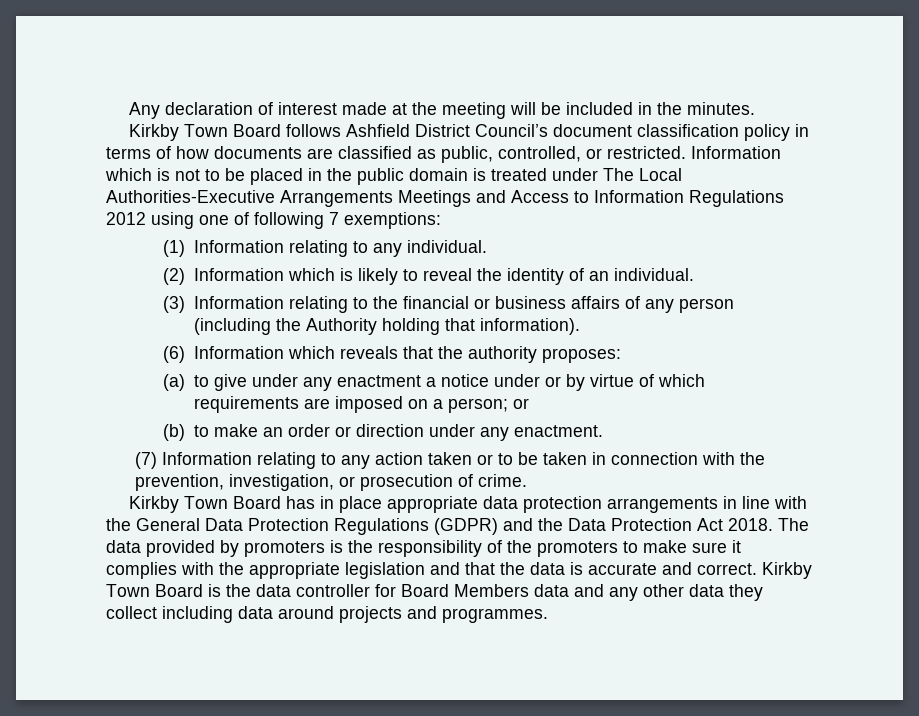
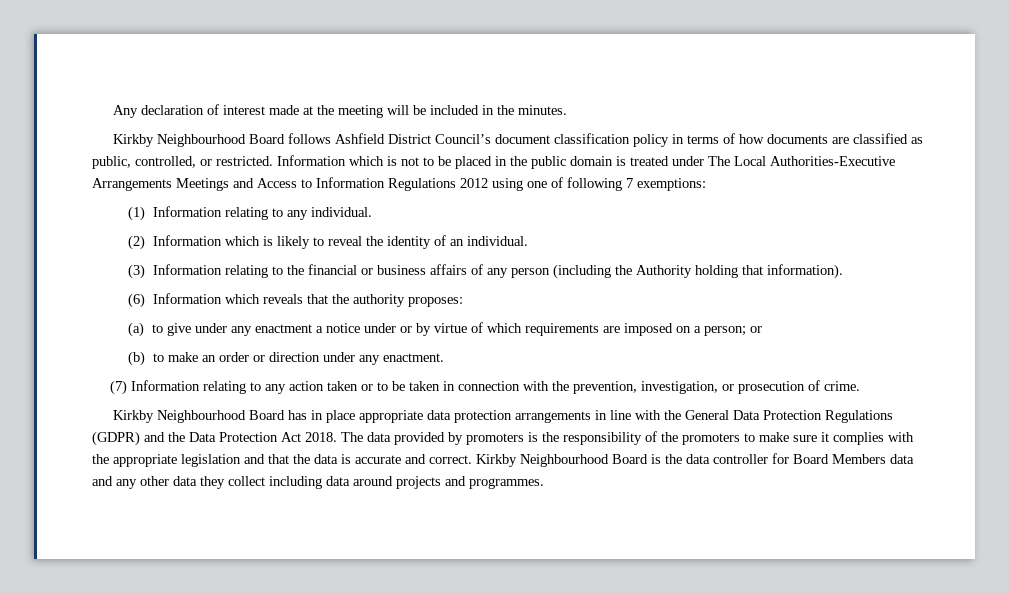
[184,124,229,137] Town -> [157,134,247,147] Neighbourhood
[184,496,229,509] Town -> [157,410,247,423] Neighbourhood
[106,584,150,597] Town -> [520,454,609,467] Neighbourhood

